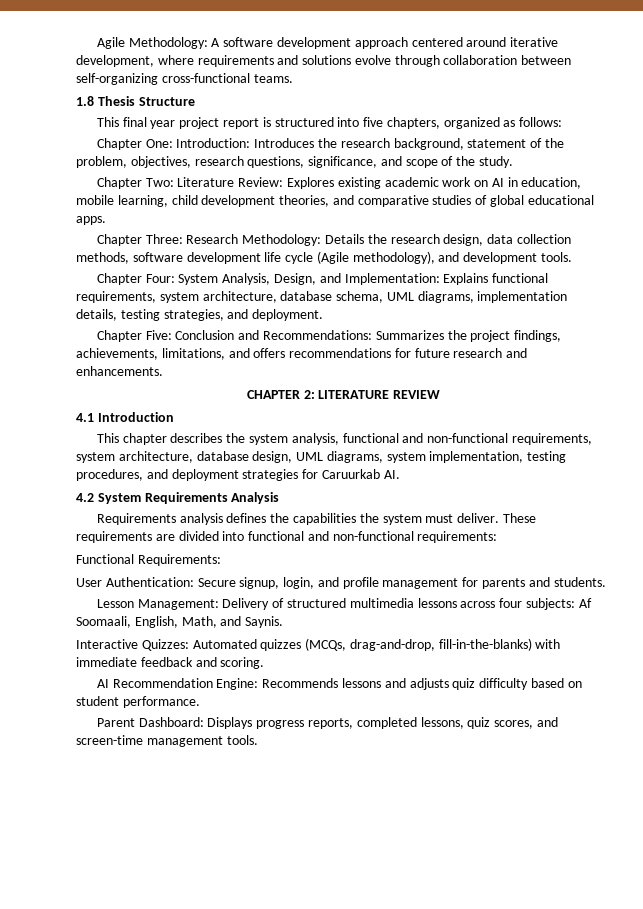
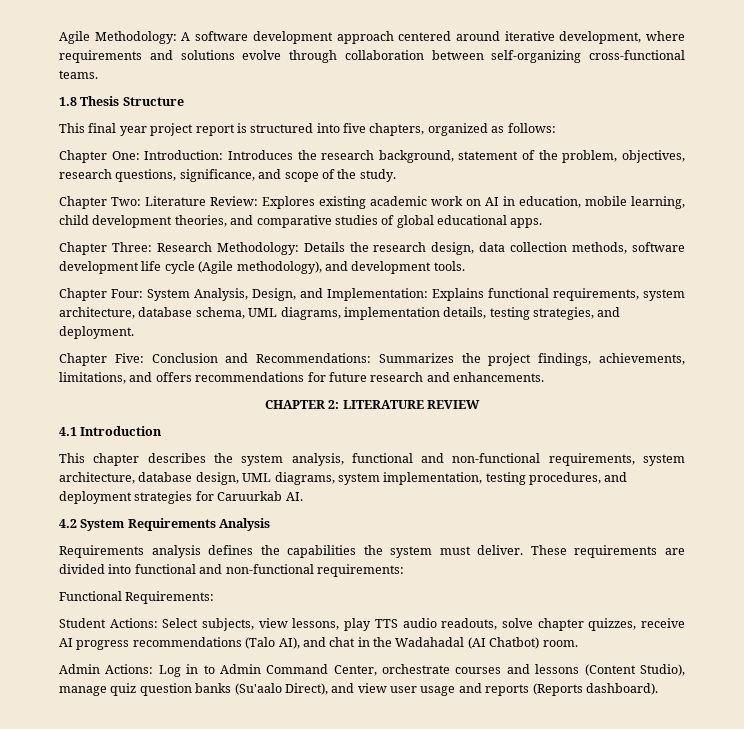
[76,577,606,589] [96,598,592,610] [76,616,284,628] [76,638,561,651] [76,657,265,669] [96,678,582,690] [76,696,200,708] [96,717,558,729] [76,735,258,747] User Authentication: Secure signup, login, and profile management for parents and students. // Lesson Management: Delivery of structured multimedia lessons across four subjects: Af Soomaali, English, Math, and Saynis. // Interactive Quizzes: Automated quizzes (MCQs, drag-and-drop, fill-in-the-blanks) with immediate feedback and scoring. // AI Recommendation Engine: Recommends lessons and adjusts quiz difficulty based on student performance. // Parent Dashboard: Displays progress reports, completed lessons, quiz scores, and screen-time management tools. -> [59,618,685,631] [59,637,578,650] [59,664,685,677] [59,683,658,696] Student Actions: Select subjects, view lessons, play TTS audio readouts, solve chapter quizzes, receive AI progress recommendations (Talo AI), and chat in the Wadahadal (AI Chatbot) room. // Admin Actions: Log in to Admin Command Center, orchestrate courses and lessons (Content Studio), manage quiz question banks (Su'aalo Direct), and view user usage and reports (Reports dashboard).

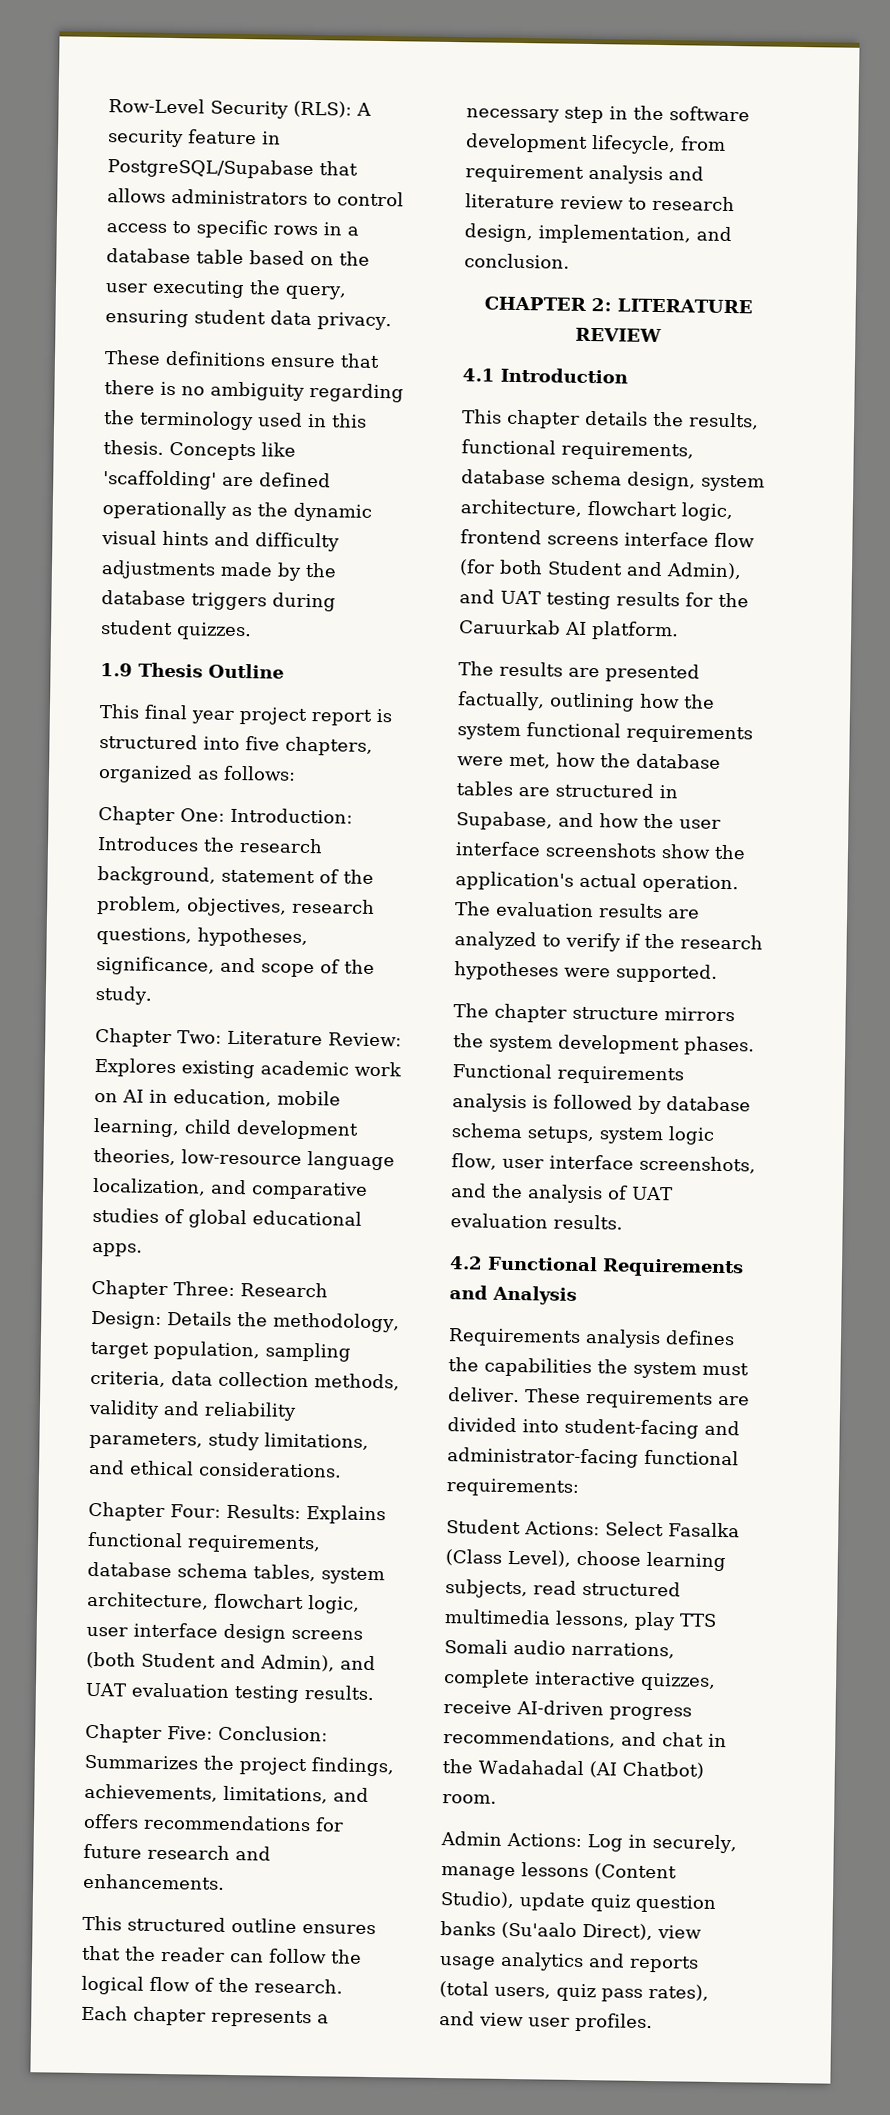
[59,31,685,44] [59,50,685,63] [59,70,98,79] [59,96,184,106] Agile Methodology: A software development approach centered around iterative development, where requirements and solutions evolve through collaboration between self-organizing cross-functional teams. // 1.8 Thesis Structure -> [108,98,372,119] [108,129,281,148] [107,158,358,180] [107,188,404,207] [106,219,359,239] [106,248,370,266] [105,279,347,300] [105,309,392,331] [104,350,380,368] [104,380,404,403] [104,410,367,431] [103,440,296,461] [103,470,331,490] [102,500,372,522] [101,530,340,552] [101,560,337,581] [101,590,336,612] [101,620,252,641] [100,662,284,679] Row-Level Security (RLS): A security feature in PostgreSQL/Supabase that allows administrators to control access to specific rows in a database table based on the user executing the query, ensuring student data privacy. // These definitions ensure that there is no ambiguity regarding the terminology used in this thesis. Concepts like 'scaffolding' are defined operationally as the dynamic visual hints and difficulty adjustments made by the database triggers during student quizzes. // 1.9 Thesis Outline
(177, 175) none -> [197,927,308,948] hypotheses,
(227, 221) none -> [181,1149,395,1171] [93,1177,206,1196] low-resource language localization,
[216,242,299,255] Methodology: -> [91,1310,162,1329] Design:
[373,242,686,255] [59,261,465,274] [59,288,685,301] [59,307,621,320] [59,326,134,339] research design, data collection methods, software development life cycle (Agile methodology), and development tools. // Chapter Four: System Analysis, Design, and Implementation: Explains functional requirements, system architecture, database schema, UML diagrams, implementation details, testing strategies, and deployment. -> [273,1312,400,1333] [90,1340,351,1362] [90,1370,400,1391] [88,1399,297,1421] [89,1431,369,1451] [89,1459,342,1478] [88,1501,386,1525] [87,1531,321,1554] [87,1561,385,1585] [87,1591,360,1614] [86,1622,363,1643] [86,1651,376,1672] [85,1682,374,1703] methodology, target population, sampling criteria, data collection methods, validity and reliability parameters, study limitations, and ethical considerations. // Chapter Four: Results: Explains functional requirements, database schema tables, system architecture, flowchart logic, user interface design screens (both Student and Admin), and UAT evaluation testing results.
[151,353,372,363] Conclusion and Recommendations: -> [218,1725,328,1742] Conclusion:
(544, 377) none -> [82,1915,376,1935] [82,1945,362,1964] [81,1975,343,1995] [81,2005,329,2028] [466,105,750,124] [465,133,726,155] [465,164,704,185] [465,193,735,212] [464,223,732,245] [464,253,570,269] // This structured outline ensures that the reader can follow the logical flow of the research. Each chapter represents a necessary step in the software development lifecycle, from requirement analysis and literature review to research design, implementation, and conclusion.
[147,453,685,466] [59,472,628,485] [59,491,303,504] [59,518,216,531] describes the system analysis, functional and non-functional requirements, system architecture, database design, UML diagrams, system implementation, testing procedures, and deployment strategies for Caruurkab AI. // 4.2 System Requirements -> [585,410,759,430] [461,439,694,461] [461,469,765,492] [460,499,733,522] [460,529,755,548] [459,559,742,580] [459,589,749,610] [459,619,679,641] [458,661,700,683] [457,691,715,712] [457,722,753,744] [457,752,721,769] [456,781,678,799] [456,811,721,831] [455,841,746,860] [455,871,739,894] [455,901,700,919] [454,931,763,952] [454,961,718,983] [453,1003,735,1023] [453,1033,755,1056] [452,1063,684,1085] [452,1093,751,1115] [451,1123,715,1145] [451,1153,756,1174] [451,1183,673,1204] [450,1213,623,1230] [449,1255,744,1278] [449,1285,488,1300] details the results, functional requirements, database schema design, system architecture, flowchart logic, frontend screens interface flow (for both Student and Admin), and UAT testing results for the Caruurkab AI platform. // The results are presented factually, outlining how the system functional requirements were met, how the database tables are structured in Supabase, and how the user interface screenshots show the application's actual operation. The evaluation results are analyzed to verify if the research hypotheses were supported. // The chapter structure mirrors the system development phases. Functional requirements analysis is followed by database schema setups, system logic flow, user interface screenshots, and the analysis of UAT evaluation results. // 4.2 Functional Requirements and
[134,564,314,574] functional and non-functional -> [564,1418,740,1439] [447,1447,739,1468] student-facing and administrator-facing functional
[59,591,215,604] // Functional Requirements: -> (579, 1487) none
[202,618,685,631] [59,637,300,650] subjects, view lessons, play TTS audio readouts, solve chapter quizzes, receive AI progress recommendations (Talo AI), -> [668,1522,740,1538] [445,1549,726,1572] [445,1579,681,1599] [444,1609,717,1631] [444,1639,675,1659] [443,1669,716,1691] [443,1700,692,1721] [443,1729,616,1748] Fasalka (Class Level), choose learning subjects, read structured multimedia lessons, play TTS Somali audio narrations, complete interactive quizzes, receive AI-driven progress recommendations,
[203,664,530,676] to Admin Command Center, orchestrate courses and -> [652,1834,737,1854] [441,1866,516,1881] securely, manage
[59,686,107,696] manage -> [519,1892,586,1912] update
[331,683,658,696] and view user usage and reports (Reports dashboard). -> [657,1925,702,1939] [439,1951,699,1973] [439,1981,709,2002] [439,2011,653,2033] view usage analytics and reports (total users, quiz pass rates), and view user profiles.

